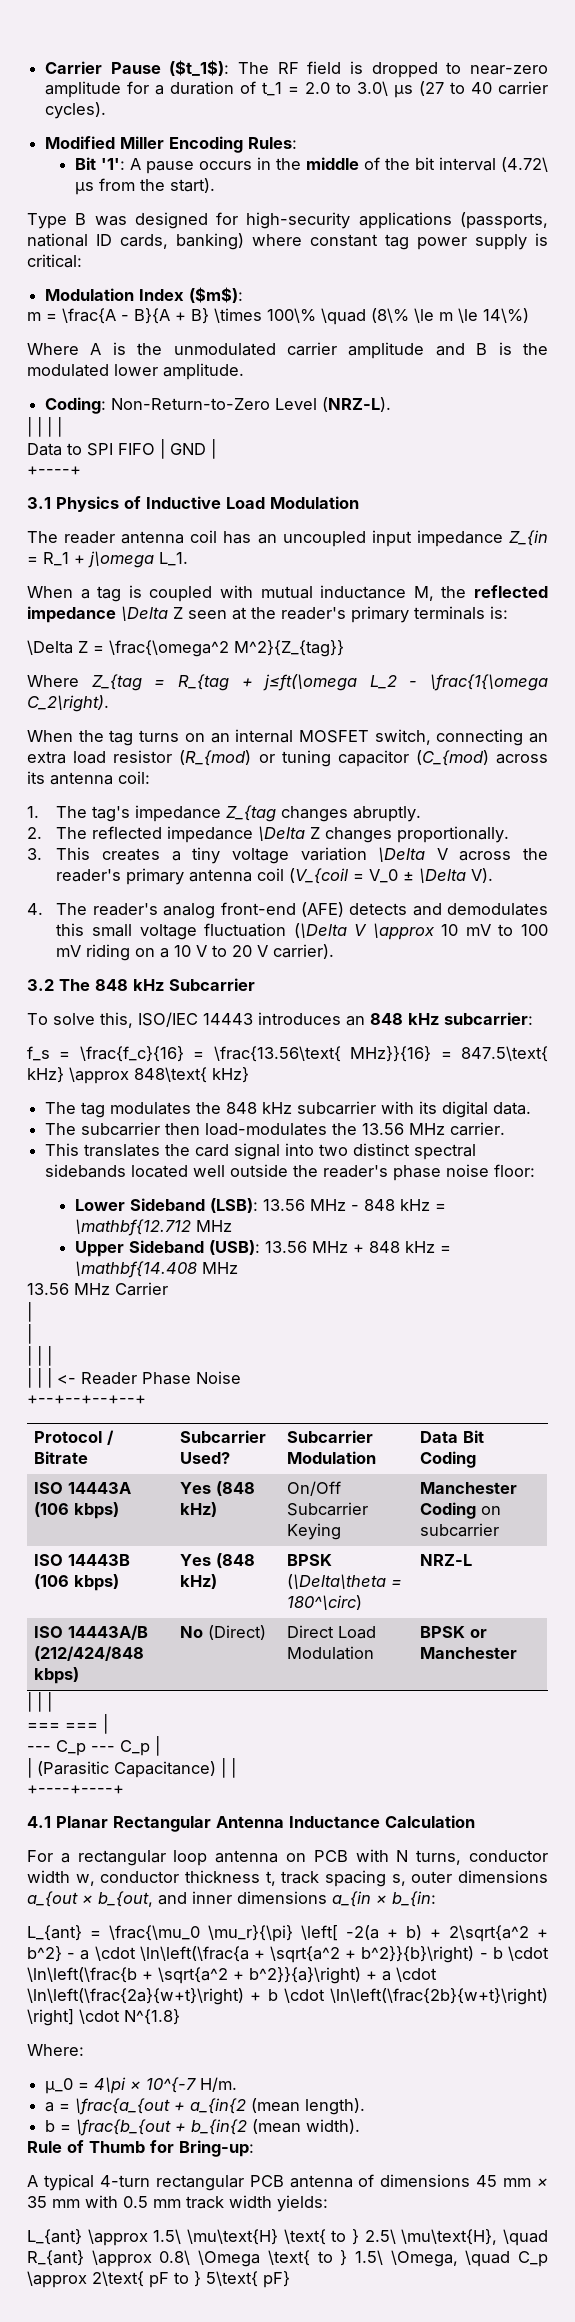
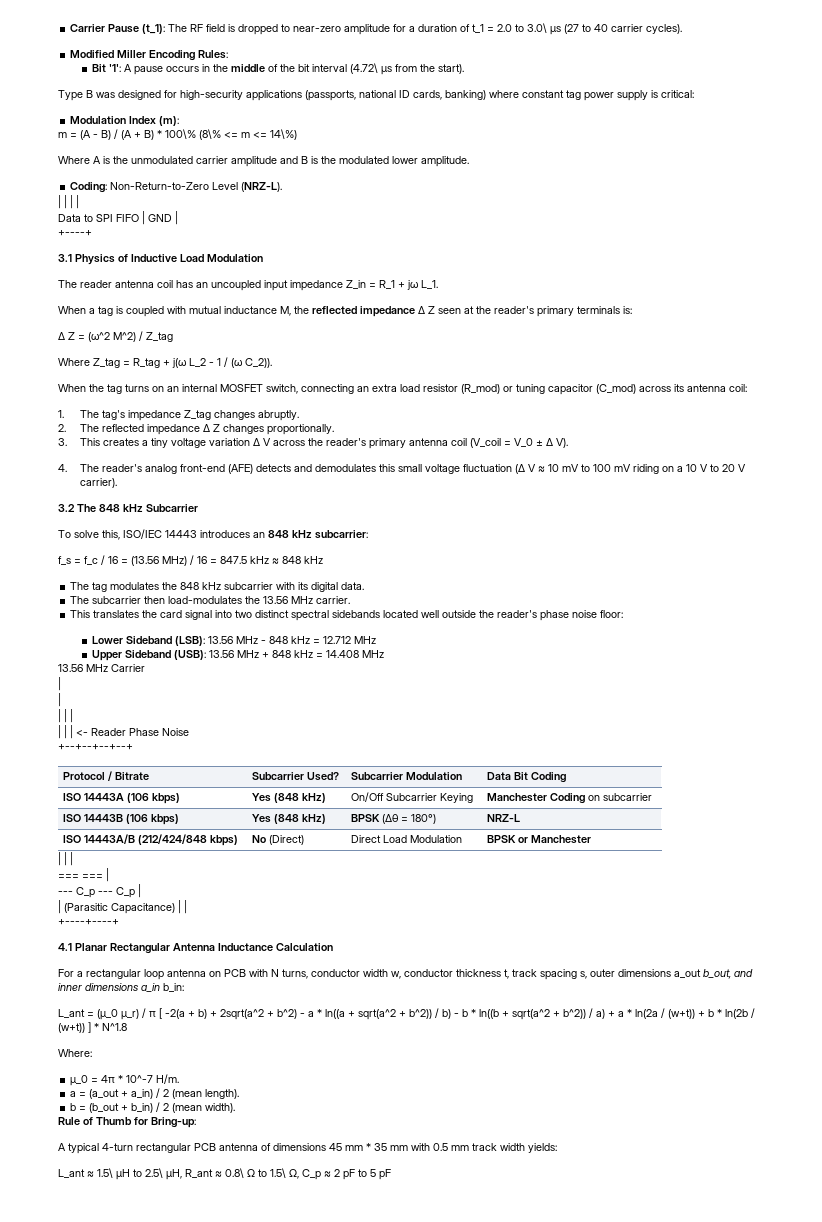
[169,60,230,76] ($t_1$): -> [142,24,166,34] (t_1):
[189,287,244,303] ($m$): -> [159,116,180,126] (m):
[62,308,478,325] \frac{A - B}{A + B} \times 100\% \quad (8\% \le m \le -> [80,129,267,140] (A - B) / (A + B) * 100\% (8\% <= m <=
[508,530,548,546] Z_{in -> [346,280,366,289] Z_in
[88,551,154,568] j\omega -> [407,280,419,290] jω
[121,606,168,621] \Delta -> [418,306,425,314] Δ
[27,640,73,655] \Delta -> [58,332,65,340] Δ
[109,640,344,657] [27,674,548,691] [27,695,109,712] \frac{\omega^2 M^2}{Z_{tag}} // Where Z_{tag = R_{tag + j≤ft(\omega L_2 - \frac{1{\omega C_2\right). -> [88,331,173,342] [58,357,272,368] (ω^2 M^2) / Z_tag // Where Z_tag = R_tag + j(ω L_2 - 1 / (ω C_2)).
[179,750,252,766] (R_{mod) -> [461,384,500,394] (R_mod)
[415,750,489,766] (C_{mod) -> [596,384,636,394] (C_mod)
[226,805,277,822] Z_{tag -> [183,410,211,420] Z_tag
[258,826,306,841] \Delta -> [202,424,210,432] Δ
[378,847,426,862] \Delta -> [252,438,260,446] Δ
[289,868,349,884] (V_{coil -> [469,438,501,448] (V_coil
[419,868,467,883] \Delta -> [545,438,553,446] Δ
[293,923,435,940] (\Delta V \approx -> [514,464,545,474] (Δ V ≈
[79,1046,548,1062] [27,1067,249,1084] \frac{f_c}{16} = \frac{13.56\text{ MHz}}{16} = 847.5\text{ kHz} \approx 848\text{ kHz} -> [84,555,323,566] f_c / 16 = (13.56 MHz) / 16 = 847.5 kHz ≈ 848 kHz
[74,1219,191,1236] \mathbf{12.712 -> [323,636,352,644] 12.712
[74,1261,197,1278] \mathbf{14.408 -> [326,650,360,658] 14.408
[286,1574,402,1589] [286,1595,362,1610] (\Delta\theta = 180^\circ) -> [382,814,437,824] (Δθ = 180°)
[27,1891,436,1907] [27,1925,548,1942] [27,1946,549,1963] [27,1967,437,1984] [27,1988,548,2005] [27,2009,180,2026] a_{out × b_{out, and inner dimensions a_{in × b_{in: // L_{ant} = \frac{\mu_0 \mu_r}{\pi} \left[ -2(a + b) + 2\sqrt{a^2 + b^2} - a \cdot \ln\left(\frac{a + \sqrt{a^2 + b^2}}{b}\right) - b \cdot \ln\left(\frac{b + \sqrt{a^2 + b^2}}{a}\right) + a \cdot \ln\left(\frac{2a}{w+t}\right) + b \cdot \ln\left(\frac{2b}{w+t}\right) \right] \cdot N^{1.8} -> [674,969,753,979] [58,983,184,992] [58,1008,755,1020] [58,1022,127,1033] a_out b_out, and inner dimensions a_in b_in: // L_ant = (µ_0 µ_r) / π [ -2(a + b) + 2sqrt(a^2 + b^2) - a * ln((a + sqrt(a^2 + b^2)) / b) - b * ln((b + sqrt(a^2 + b^2)) / a) + a * ln(2a / (w+t)) + b * ln(2b / (w+t)) ] * N^1.8
[94,2077,197,2094] 4\pi × 10^{-7 -> [101,1075,154,1083] 4π * 10^-7
[75,2098,247,2115] \frac{a_{out + a_{in{2 -> [89,1088,170,1099] (a_out + a_in) / 2
[76,2119,248,2136] \frac{b_{out + b_{in{2 -> [89,1102,170,1113] (b_out + b_in) / 2
[536,2178,548,2187] × -> [366,1143,371,1151] *
[27,2229,548,2246] [27,2250,548,2267] [27,2271,290,2288] L_{ant} \approx 1.5\ \mu\text{H} \text{ to } 2.5\ \mu\text{H}, \quad R_{ant} \approx 0.8\ \Omega \text{ to } 1.5\ \Omega, \quad C_p \approx 2\text{ pF to } 5\text{ pF} -> [58,1168,391,1180] L_ant ≈ 1.5\ µH to 2.5\ µH, R_ant ≈ 0.8\ Ω to 1.5\ Ω, C_p ≈ 2 pF to 5 pF

